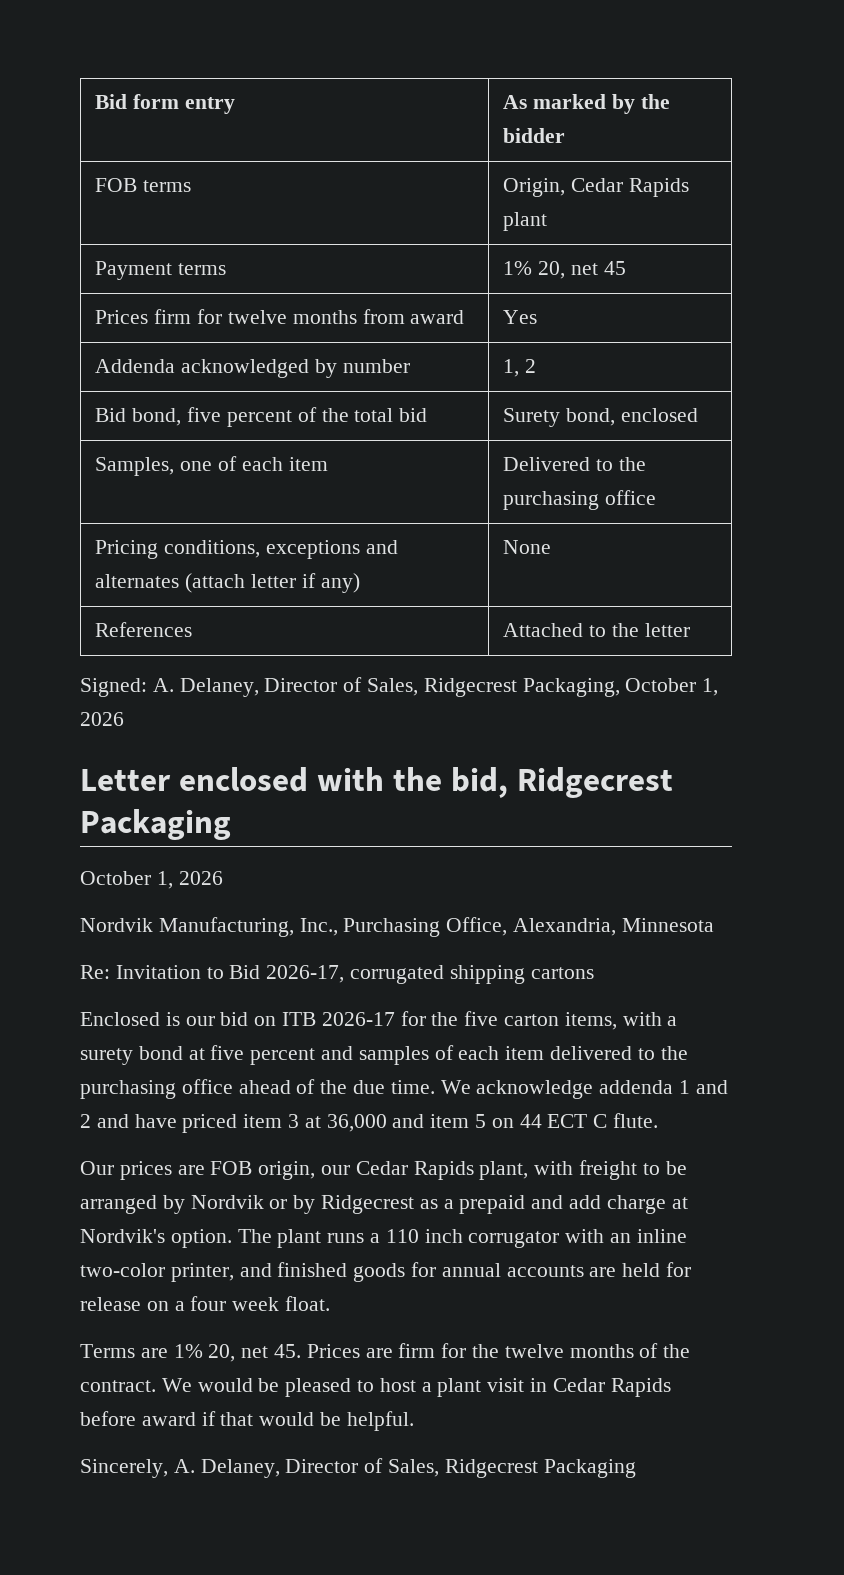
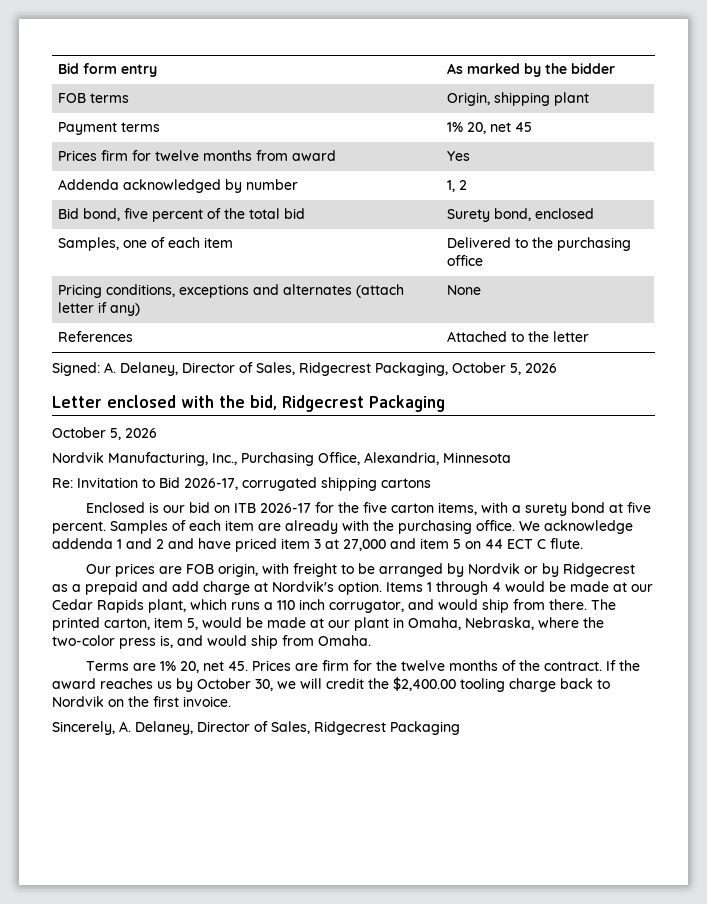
[571,178,690,197] Cedar Rapids -> [494,92,551,106] shipping
[702,678,719,696] 1, -> [510,363,521,375] 5,
[156,871,173,889] 1, -> [110,428,121,440] 5,
[250,1045,688,1065] [80,1079,435,1099] percent and samples of each item delivered to the purchasing office ahead of the due time. -> [52,520,515,534] percent. Samples of each item are already with the purchasing office.
[326,1114,387,1132] 36,000 -> [343,539,386,551] 27,000
[321,1161,529,1180] our Cedar Rapids plant, -> (259, 570) none
[237,1229,687,1248] [80,1262,692,1282] [80,1296,331,1311] The plant runs a 110 inch corrugator with an inline two-color printer, and finished goods for annual accounts are held for release on a four week float. -> [386,581,653,595] [52,599,616,613] [52,617,604,631] [52,635,371,649] Items 1 through 4 would be made at our Cedar Rapids plant, which runs a 110 inch corrugator, and would ship from there. The printed carton, item 5, would be made at our plant in Omaha, Nebraska, where the two-color press is, and would ship from Omaha.
[161,1378,671,1397] [80,1411,414,1431] We would be pleased to host a plant visit in Cedar Rapids before award if that would be helpful. -> [606,660,641,671] [52,677,610,692] [52,696,231,707] If the award reaches us by October 30, we will credit the $2,400.00 tooling charge back to Nordvik on the first invoice.

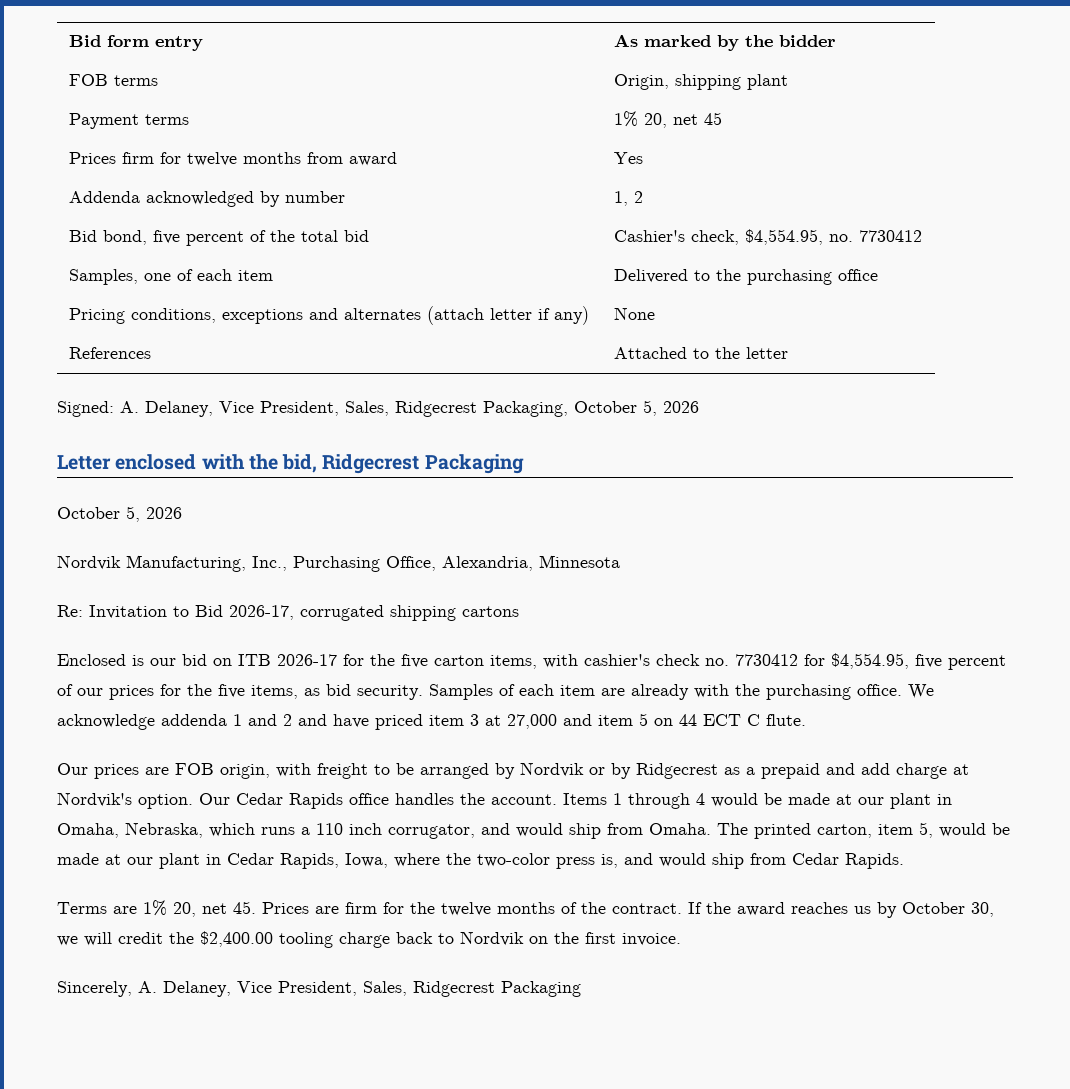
[447,208,595,222] Surety bond, enclosed -> [613,229,922,245] Cashier's check, $4,554.95, no. 7730412
[182,362,253,373] Director of -> [219,401,339,416] Vice President,
[512,502,652,516] [52,521,106,534] a surety bond at five percent. -> [584,653,1006,670] [57,684,423,700] cashier's check no. 7730412 for $4,554.95, five percent of our prices for the five items, as bid security.
(382, 588) none -> [199,793,557,809] Our Cedar Rapids office handles the account.
[52,599,186,613] Cedar Rapids plant, -> [890,793,952,809] [57,822,203,838] plant in Omaha, Nebraska,
[549,599,587,610] there. -> [649,823,711,835] Omaha.
[408,617,534,630] Omaha, Nebraska, -> [227,853,388,869] Cedar Rapids, Iowa,
[318,635,371,646] Omaha. -> [792,853,904,869] Cedar Rapids.
[197,721,268,732] Director of -> [237,981,357,996] Vice President,

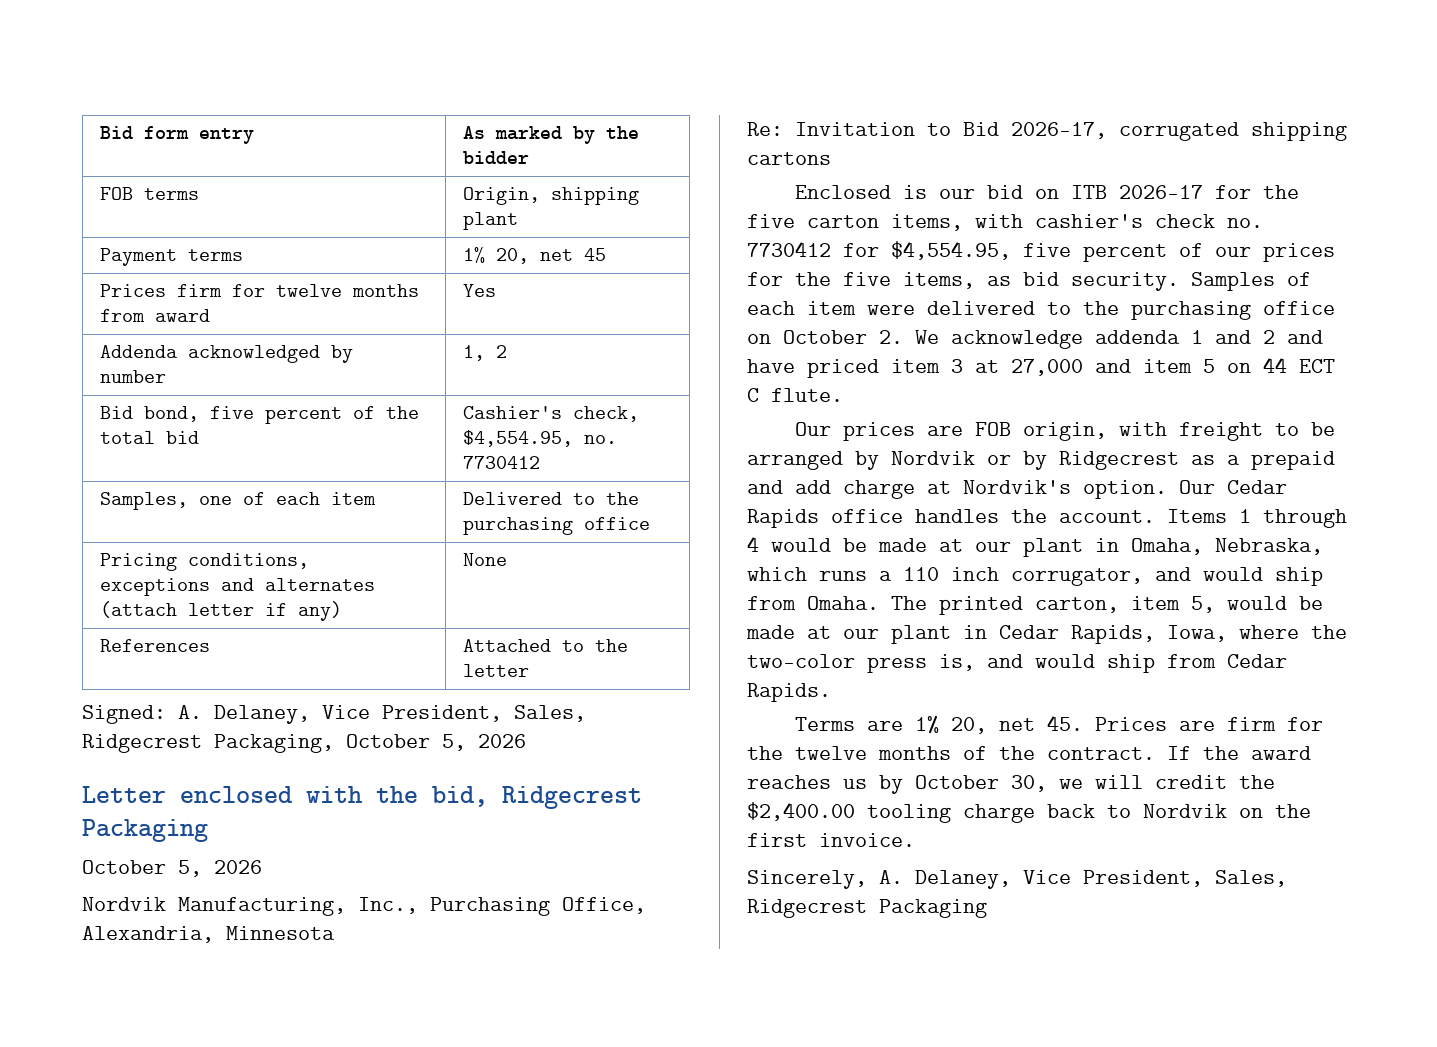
[601,684,902,700] are already with the purchasing office. -> [867,301,1335,320] [747,330,903,344] were delivered to the purchasing office on October 2.

